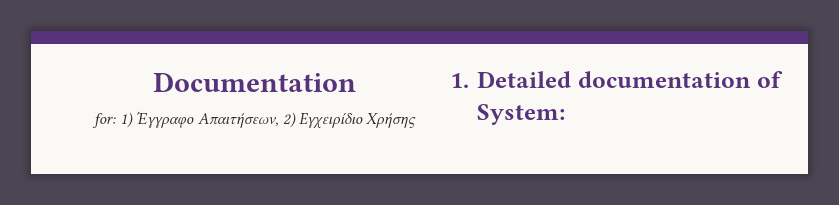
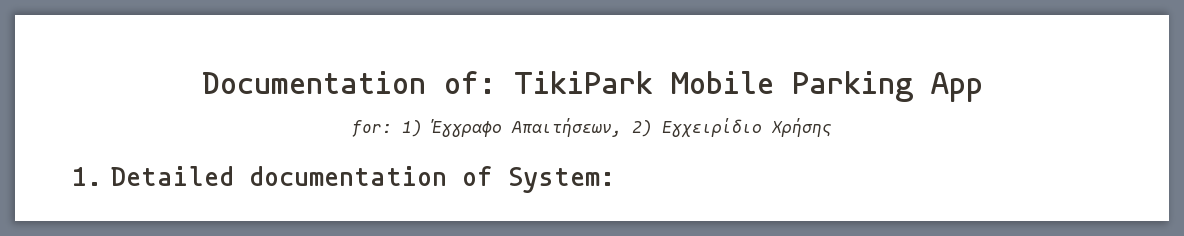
(356, 82) none -> [443,71,983,102] of: TikiPark Mobile Parking App

